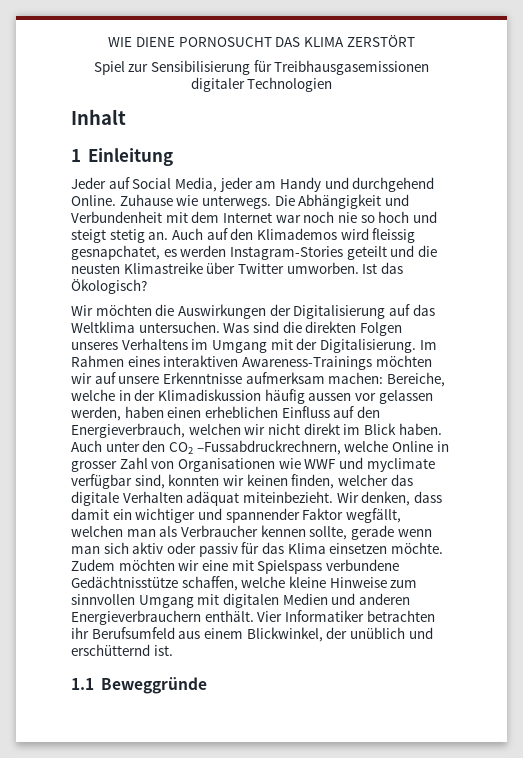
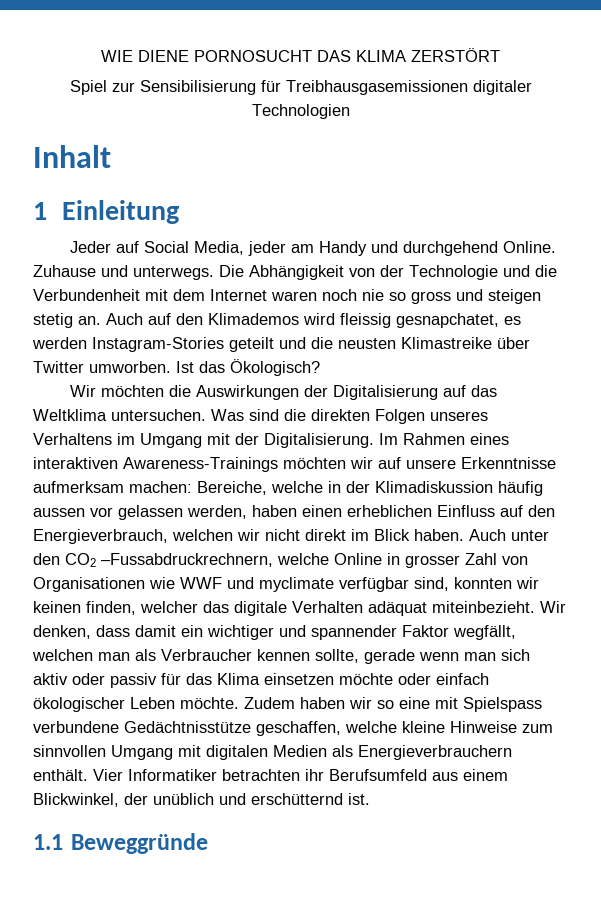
[176,195,199,206] wie -> [101,265,128,277] und
[384,194,409,206] und -> [349,265,557,280] von der Technologie und die
[275,215,301,223] war -> [271,291,317,301] waren
[378,211,437,223] [71,229,106,243] hoch und steigt -> [411,289,541,304] gross und steigen
[390,542,443,554] [71,559,200,571] möchte. Zudem möchten wir -> [339,673,489,685] [33,697,394,712] möchte oder einfach ökologischer Leben möchte. Zudem haben wir so
[181,576,238,591] schaffen, -> [256,721,341,736] geschaffen,
[331,593,410,605] und anderen -> [332,745,353,757] als

